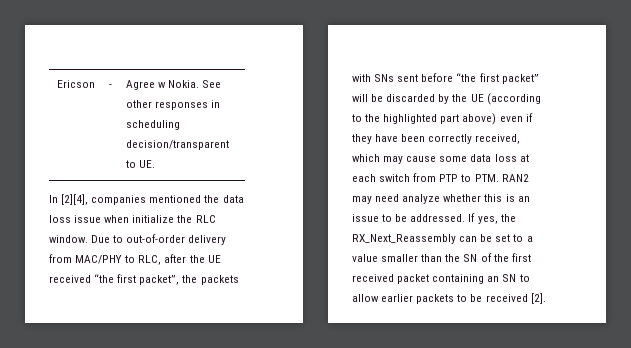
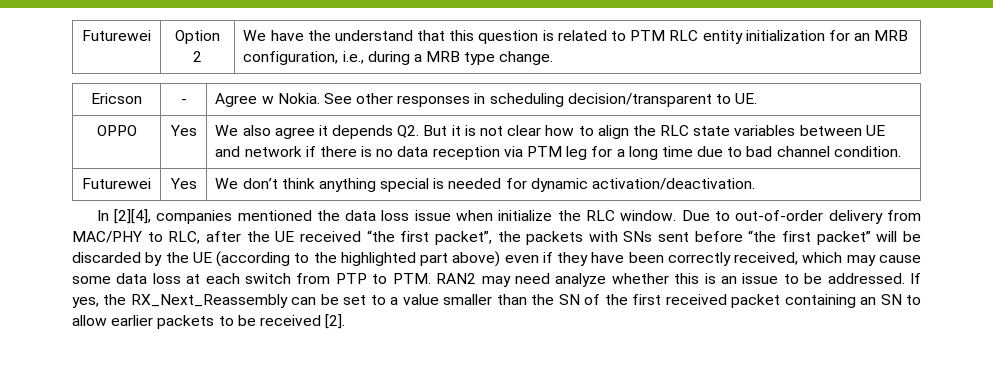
(56, 84) none -> [82,30,151,41] [175,30,220,44] [193,51,202,62] [243,30,909,44] [243,51,554,65] Futurewei | Option 2 | We have the understand that this question is related to PTM RLC entity initialization for an MRB configuration, i.e., during a MRB type change. //
(155, 164) none -> [96,125,137,136] [169,125,197,136] [215,125,885,139] [215,146,901,160] [82,178,151,189] [169,178,197,189] [215,178,756,192] // OPPO | Yes | We also agree it depends Q2. But it is not clear how to align the RLC state variables between UE and network if there is no data reception via PTM leg for a long time due to bad channel condition. // Futurewei | Yes | We don’t think anything special is needed for dynamic activation/deactivation.

